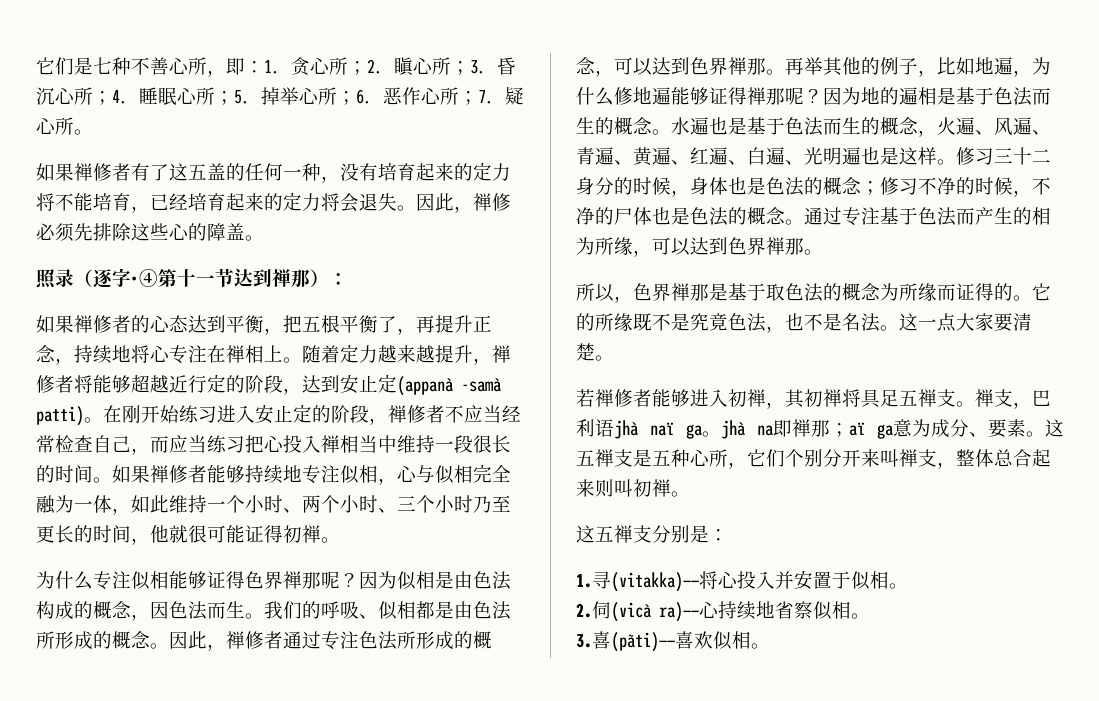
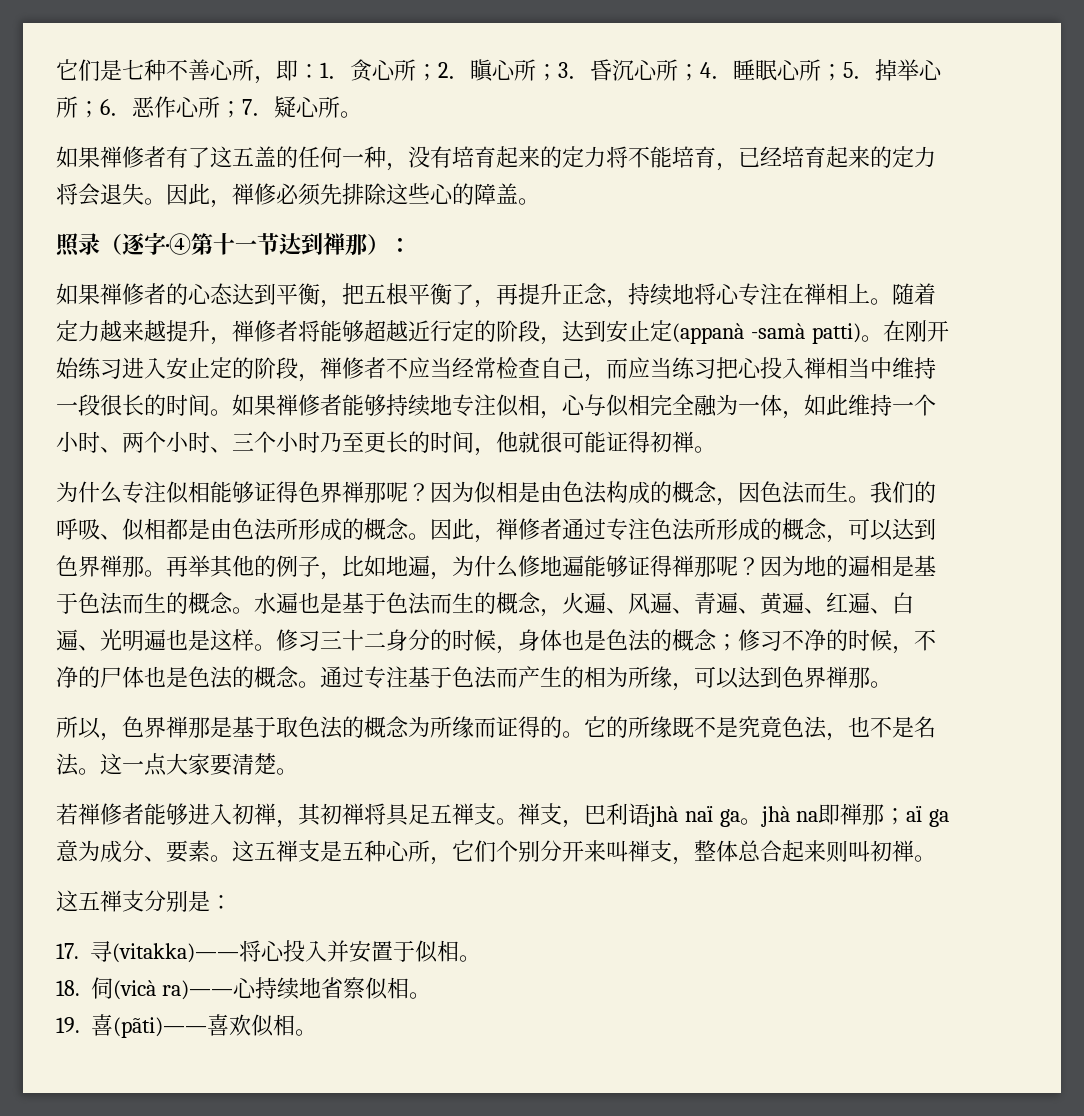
[576,574,592,588] 1. -> [56,943,79,959] 17.
[576,603,592,618] 2. -> [56,980,80,996] 18.
[576,634,592,648] 3. -> [56,1017,80,1033] 19.

